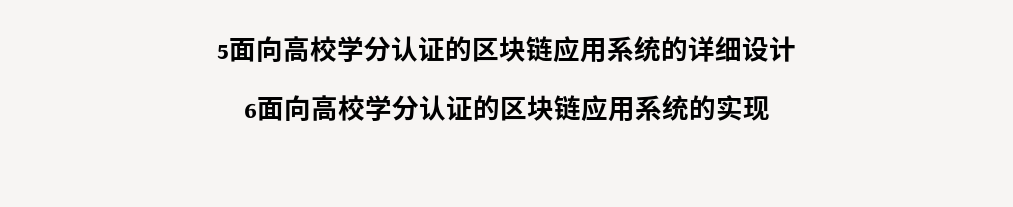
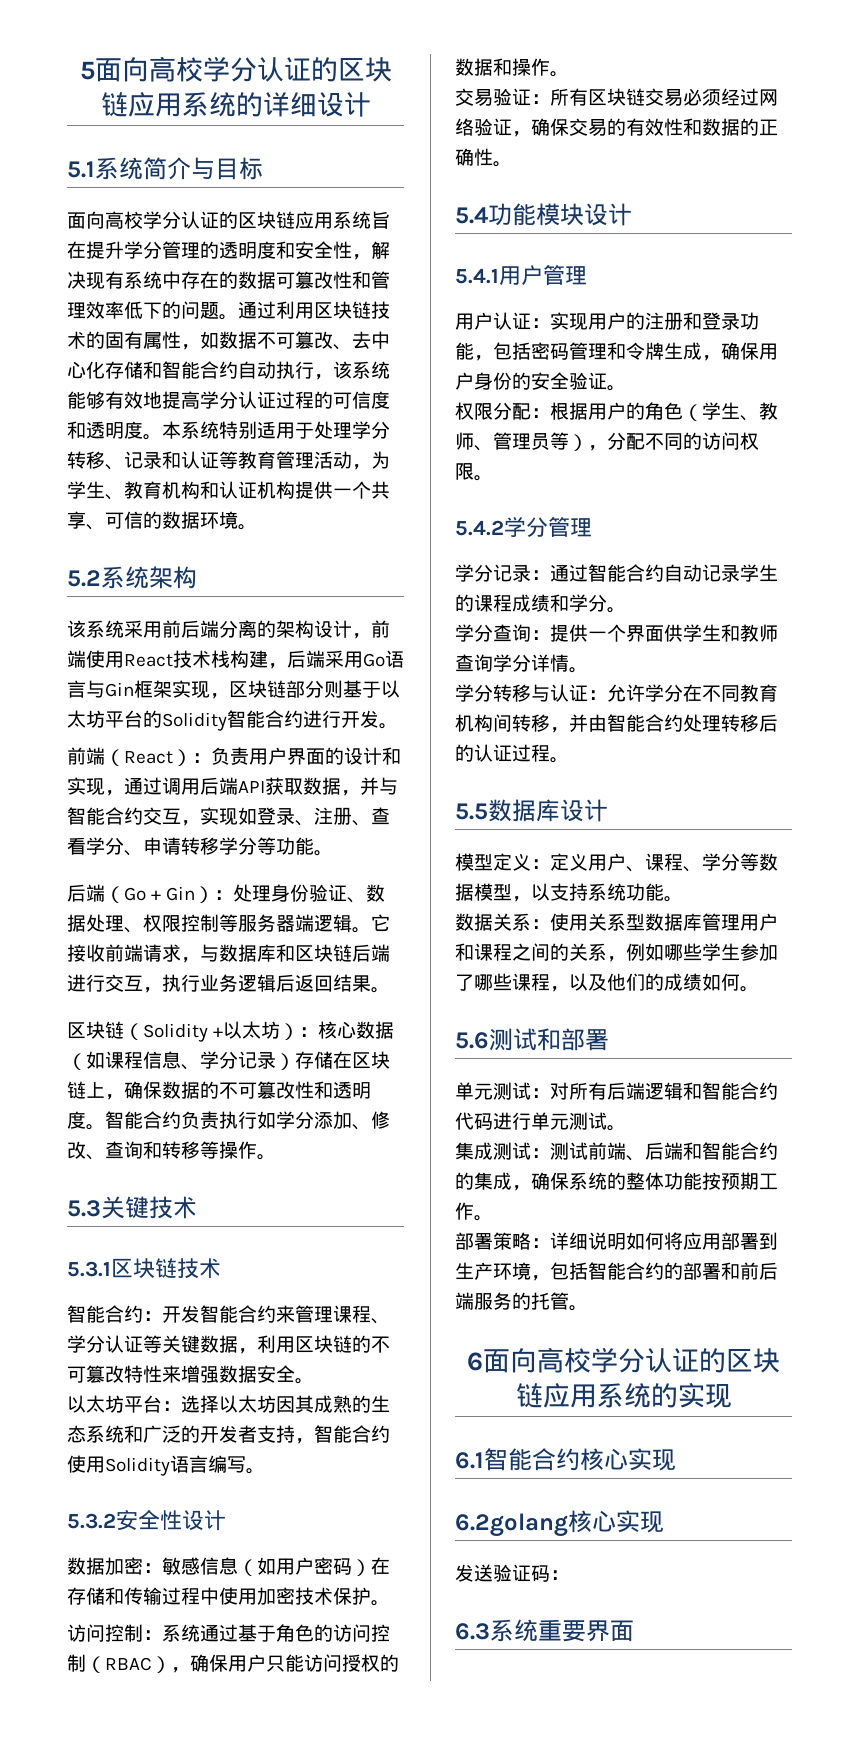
(796, 49) none -> [67,157,263,180] [67,211,390,229] [67,241,390,260] [67,271,390,289] [67,301,390,320] [67,331,390,350] [67,361,390,380] [67,391,390,409] [67,421,390,440] [67,451,390,470] [67,481,390,500] [67,511,257,530] [67,566,197,589] [67,620,390,639] [67,650,404,669] [67,680,400,699] [67,710,398,731] [67,747,401,766] [67,777,398,796] [67,807,390,826] [67,837,333,856] [67,884,386,903] [67,914,390,933] [67,944,390,963] [67,974,390,993] [67,1021,395,1042] [67,1051,390,1070] [67,1081,371,1100] [67,1111,390,1130] [67,1141,276,1160] [67,1196,197,1219] [67,1258,221,1279] [67,1305,390,1324] [67,1335,390,1354] [67,1365,314,1384] [67,1395,390,1413] [67,1425,390,1444] [67,1455,265,1476] [67,1510,226,1531] [67,1557,390,1576] [67,1587,390,1606] [67,1624,390,1642] [67,1654,399,1673] [455,58,569,77] [455,88,778,106] [455,118,778,137] [455,148,512,167] [455,203,632,226] [455,265,587,285] [455,312,759,330] [455,342,778,361] [455,372,626,391] [455,402,778,421] [455,432,759,451] [455,463,493,481] [455,517,592,537] [455,564,778,582] [455,594,626,613] [455,624,778,642] [455,654,588,673] [455,684,778,702] [455,714,778,733] [455,744,569,763] [455,799,608,822] [455,853,778,872] [455,883,683,902] [455,913,778,931] [455,943,778,962] [455,973,759,992] [455,1028,609,1051] [455,1082,778,1101] [455,1112,626,1131] [455,1142,778,1161] [455,1172,778,1191] [455,1202,493,1221] [455,1232,778,1250] [455,1262,778,1281] [455,1292,588,1311] // 5.1系统简介与目标 // 面向高校学分认证的区块链应用系统旨在提升学分管理的透明度和安全性，解决现有系统中存在的数据可篡改性和管理效率低下的问题。通过利用区块链技术的固有属性，如数据不可篡改、去中心化存储和智能合约自动执行，该系统能够有效地提高学分认证过程的可信度和透明度。本系统特别适用于处理学分转移、记录和认证等教育管理活动，为学生、教育机构和认证机构提供一个共享、可信的数据环境。 // 5.2系统架构 // 该系统采用前后端分离的架构设计，前端使用React技术栈构建，后端采用Go语言与Gin框架实现，区块链部分则基于以太坊平台的Solidity智能合约进行开发。 // 前端（React）：负责用户界面的设计和实现，通过调用后端API获取数据，并与智能合约交互，实现如登录、注册、查看学分、申请转移学分等功能。 // 后端（Go + Gin）：处理身份验证、数据处理、权限控制等服务器端逻辑。它接收前端请求，与数据库和区块链后端进行交互，执行业务逻辑后返回结果。 // 区块链（Solidity +以太坊）：核心数据（如课程信息、学分记录）存储在区块链上，确保数据的不可篡改性和透明度。智能合约负责执行如学分添加、修改、查询和转移等操作。 // 5.3关键技术 // 5.3.1区块链技术 // 智能合约：开发智能合约来管理课程、学分认证等关键数据，利用区块链的不可篡改特性来增强数据安全。 // 以太坊平台：选择以太坊因其成熟的生态系统和广泛的开发者支持，智能合约使用Solidity语言编写。 // 5.3.2安全性设计 // 数据加密：敏感信息（如用户密码）在存储和传输过程中使用加密技术保护。 // 访问控制：系统通过基于角色的访问控制（RBAC），确保用户只能访问授权的数据和操作。 // 交易验证：所有区块链交易必须经过网络验证，确保交易的有效性和数据的正确性。 // 5.4功能模块设计 // 5.4.1用户管理 // 用户认证：实现用户的注册和登录功能，包括密码管理和令牌生成，确保用户身份的安全验证。 // 权限分配：根据用户的角色（学生、教师、管理员等），分配不同的访问权限。 // 5.4.2学分管理 // 学分记录：通过智能合约自动记录学生的课程成绩和学分。 // 学分查询：提供一个界面供学生和教师查询学分详情。 // 学分转移与认证：允许学分在不同教育机构间转移，并由智能合约处理转移后的认证过程。 // 5.5数据库设计 // 模型定义：定义用户、课程、学分等数据模型，以支持系统功能。 // 数据关系：使用关系型数据库管理用户和课程之间的关系，例如哪些学生参加了哪些课程，以及他们的成绩如何。 // 5.6测试和部署 // 单元测试：对所有后端逻辑和智能合约代码进行单元测试。 // 集成测试：测试前端、后端和智能合约的集成，确保系统的整体功能按预期工作。 // 部署策略：详细说明如何将应用部署到生产环境，包括智能合约的部署和前后端服务的托管。
(770, 108) none -> [455,1448,676,1471] [455,1510,664,1537] [455,1564,569,1582] [455,1619,634,1642] // 6.1智能合约核心实现 // 6.2golang核心实现 // 发送验证码： // 6.3系统重要界面

